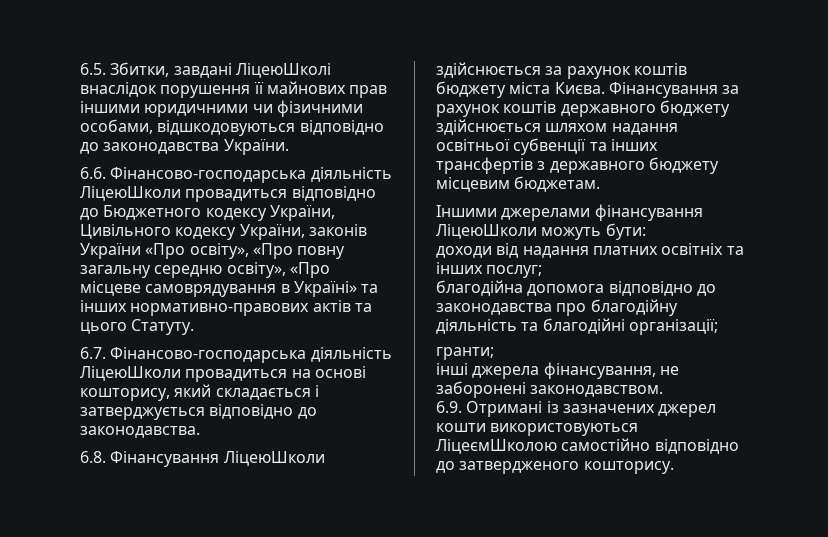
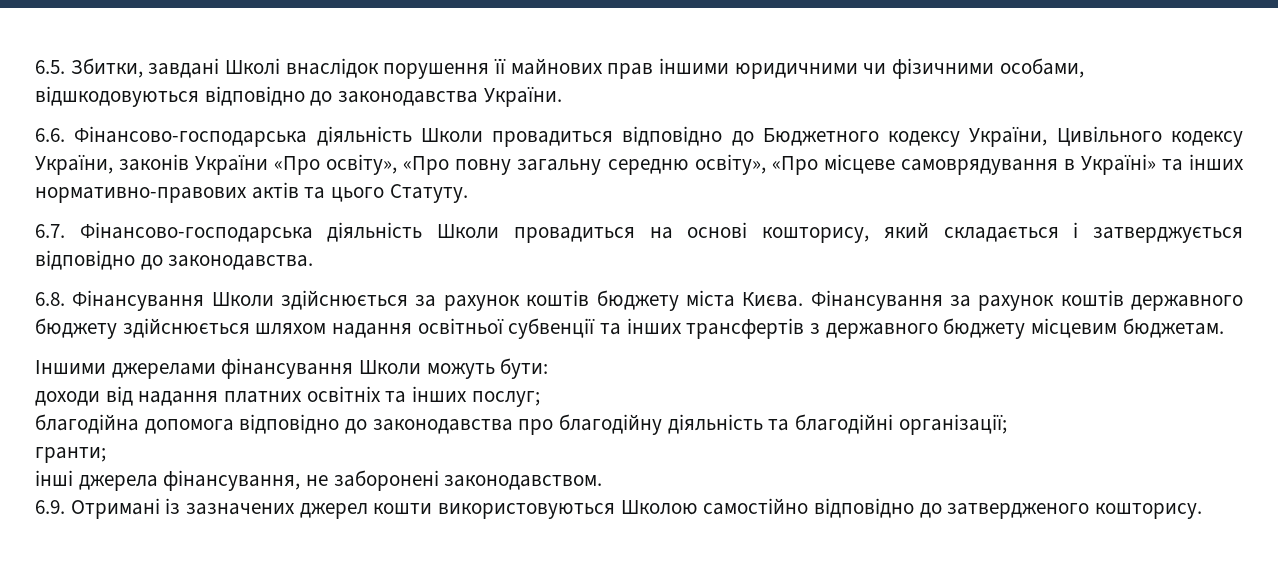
[235,63,331,78] ЛіцеюШколі -> [225,58,281,75] Школі
[80,186,181,201] ЛіцеюШколи -> [420,128,483,143] Школи
[80,366,181,381] ЛіцеюШколи -> [437,224,500,239] Школи
[223,451,325,466] ЛіцеюШколи -> [211,292,274,307] Школи
[436,224,537,239] ЛіцеюШколи -> [359,360,422,375] Школи
[436,439,557,454] ЛіцеємШколою -> [620,500,698,515] Школою

